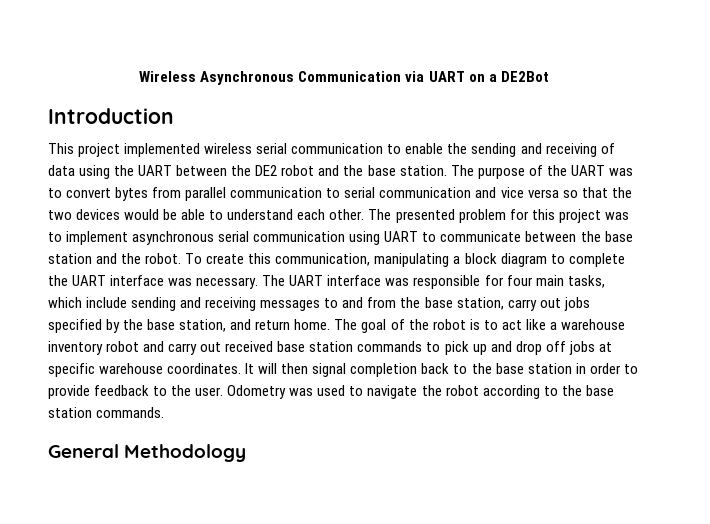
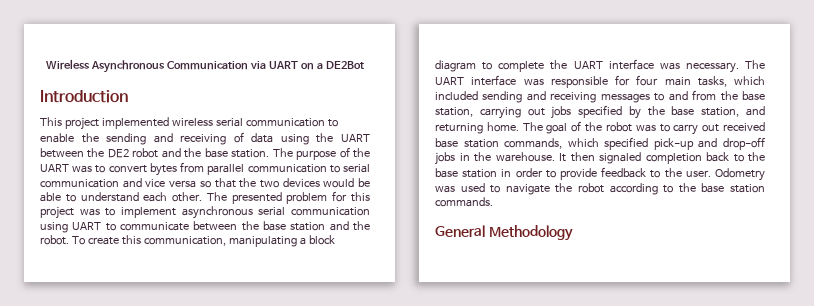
[86,297,128,308] include -> [435,91,478,100] included
[507,299,537,311] carry -> [479,107,521,119] carrying
[255,320,291,330] return -> [435,123,483,134] returning
[469,319,625,330] [48,341,165,355] is to act like a warehouse inventory robot and -> [635,124,670,132] was to
[357,341,612,355] [48,363,347,377] commands to pick up and drop off jobs at specific warehouse coordinates. It will then signal -> [504,137,765,150] [435,152,641,165] commands, which specified pick-up and drop-off jobs in the warehouse. It then signaled

